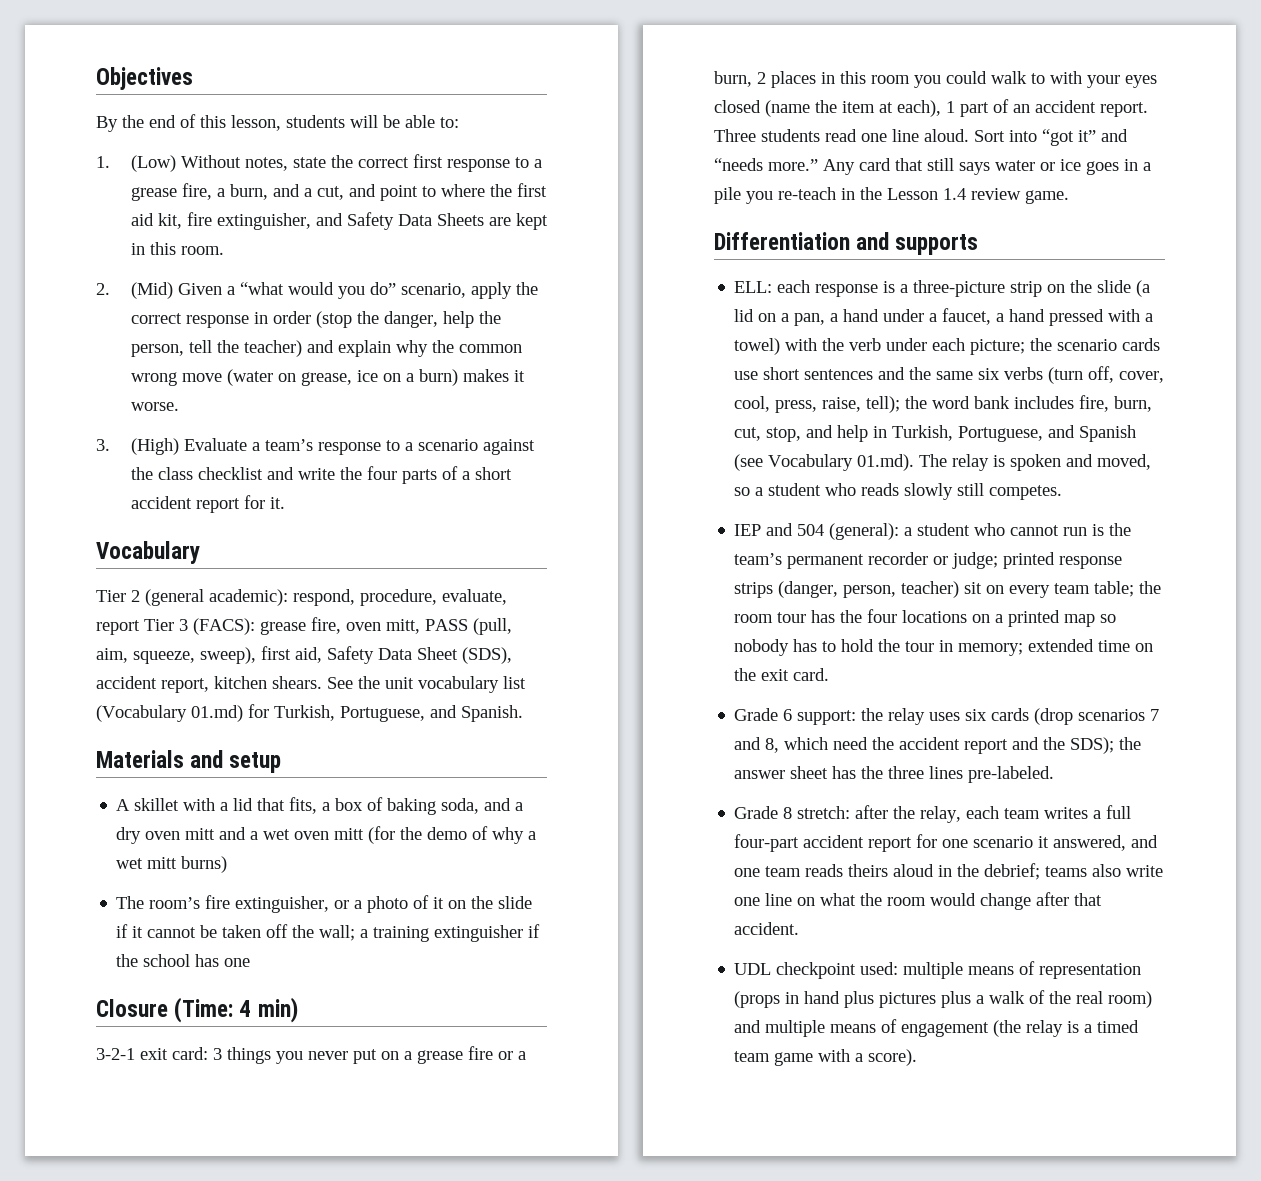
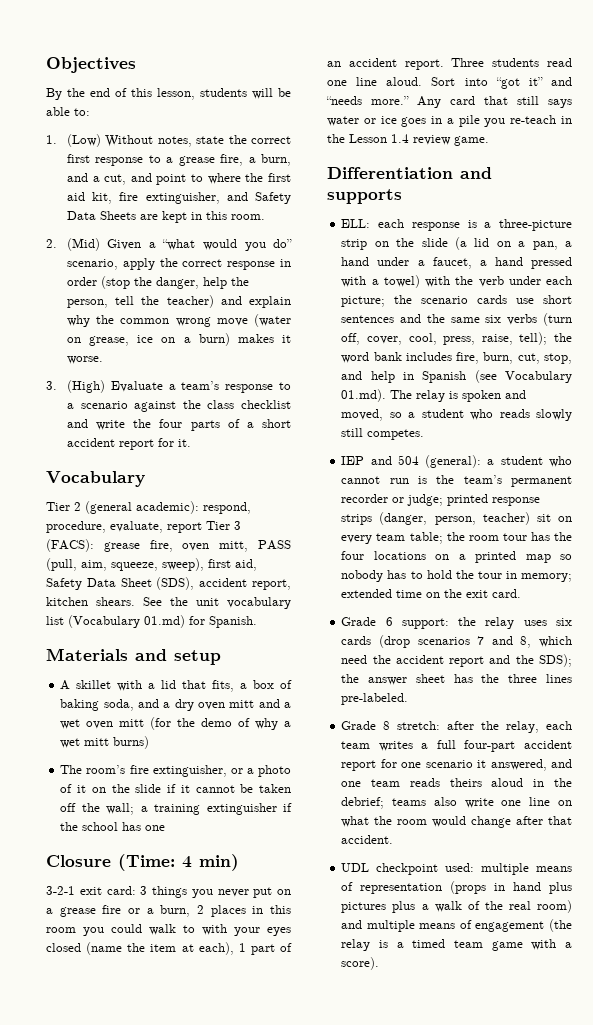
[274,705,457,722] Turkish, Portuguese, and -> (205, 620) none
[892,425,1076,442] Turkish, Portuguese, and -> (414, 376) none

